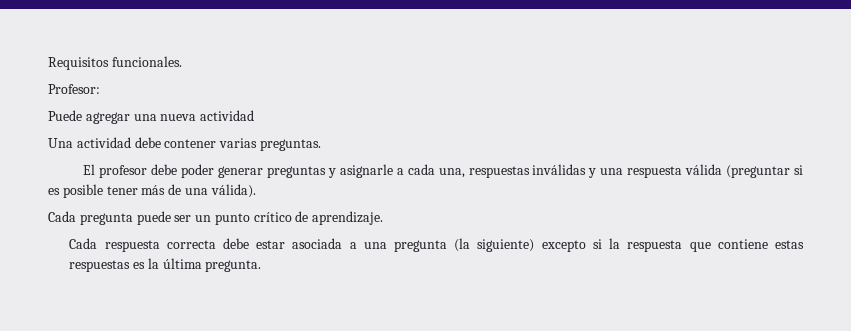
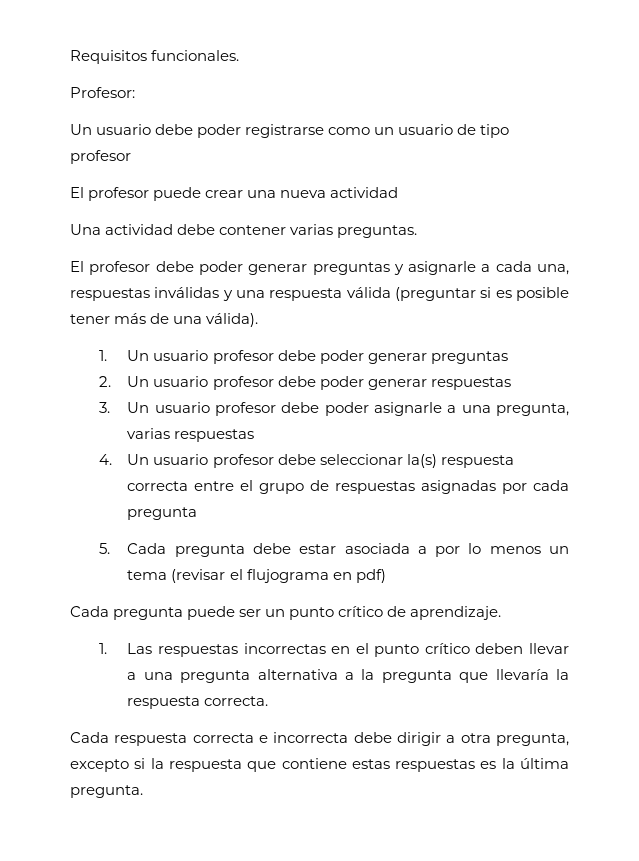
[48,110,130,124] Puede agregar -> [70,124,510,138] [70,150,131,164] [70,187,244,201] Un usuario debe poder registrarse como un usuario de tipo profesor // El profesor puede crear
(256, 191) none -> [98,350,508,364] [98,376,511,390] [98,402,570,416] [127,428,255,442] [98,454,514,468] [127,480,570,494] [127,507,198,520] [98,543,569,557] [127,569,386,583] // 1. Un usuario profesor debe poder generar preguntas // 2. Un usuario profesor debe poder generar respuestas // 3. Un usuario profesor debe poder asignarle a una pregunta, varias respuestas // 4. Un usuario profesor debe seleccionar la(s) respuesta correcta entre el grupo de respuestas asignadas por cada pregunta // 5. Cada pregunta debe estar asociada a por lo menos un tema (revisar el flujograma en pdf)
[69,238,535,252] Cada respuesta correcta debe estar asociada a una pregunta (la siguiente) -> [98,643,570,657] [127,669,570,683] [127,696,269,709] [70,732,569,746] 1. Las respuestas incorrectas en el punto crítico deben llevar a una pregunta alternativa a la pregunta que llevaría la respuesta correcta. // Cada respuesta correcta e incorrecta debe dirigir a otra pregunta,

